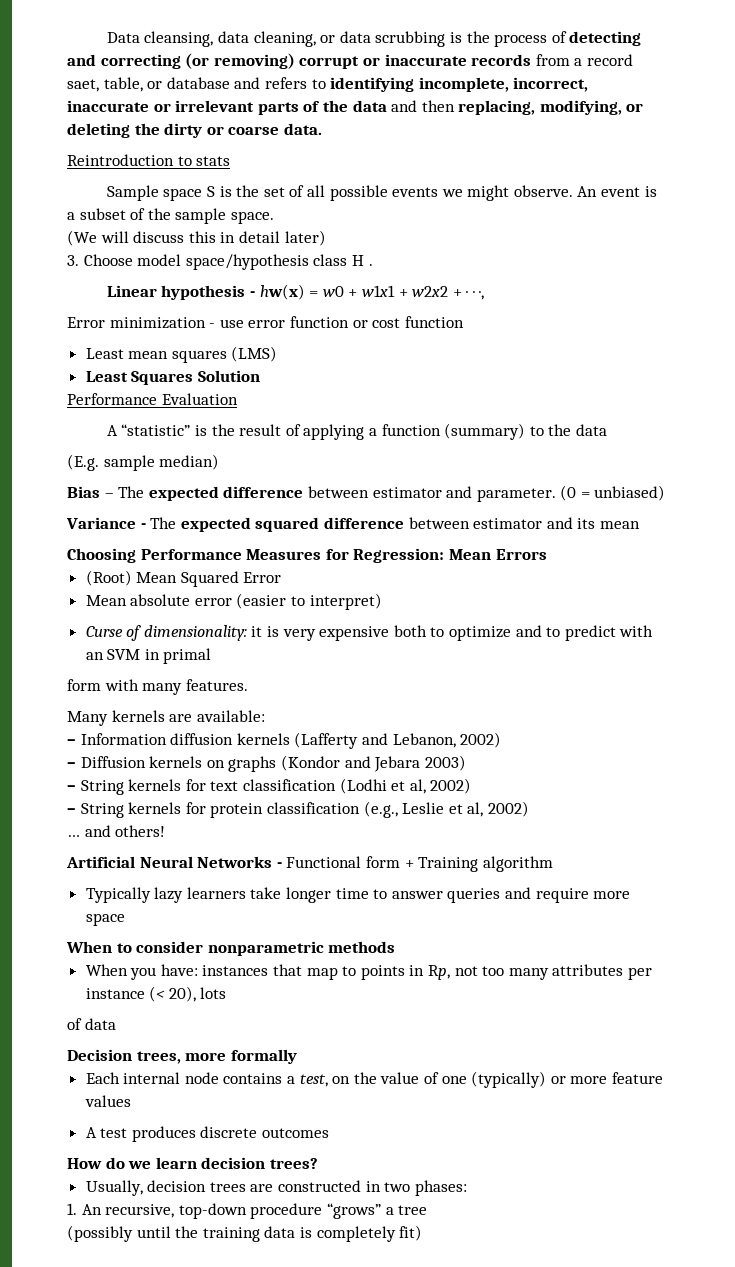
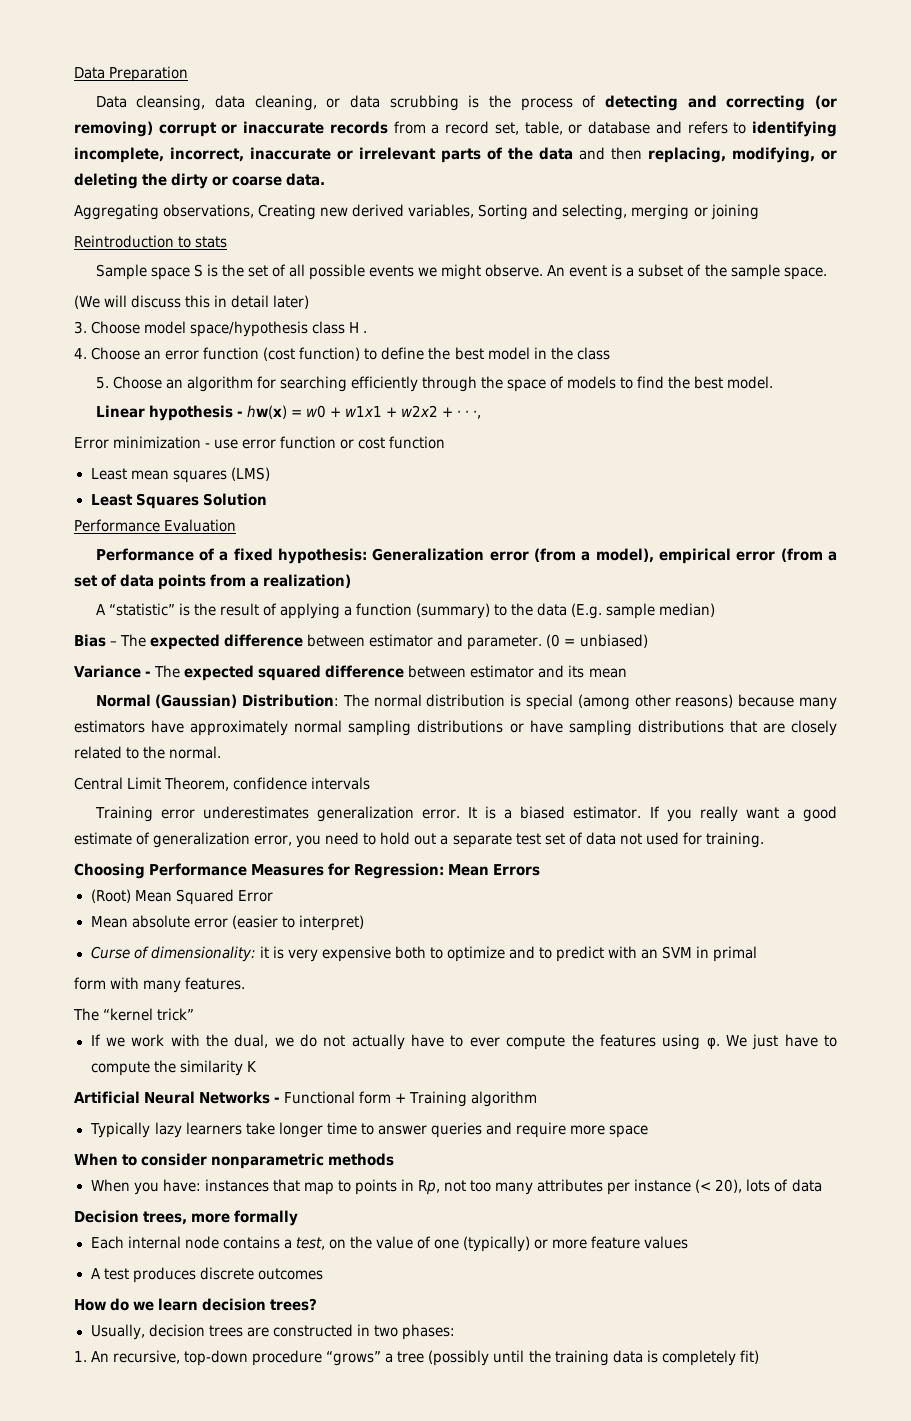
[106,32,140,43] Data -> [74,66,189,82] [95,96,127,108] Data Preparation // Data
[67,79,99,92] saet, -> [494,122,519,135] set,
(322, 129) none -> [74,204,759,220] // Aggregating observations, Creating new derived variables, Sorting and selecting, merging or joining
(373, 265) none -> [74,347,610,361] [95,376,774,392] // 4. Choose an error function (cost function) to define the best model in the class // 5. Choose an algorithm for searching efficiently through the space of models to find the best model.
(238, 399) none -> [95,548,838,564] [74,574,352,590] // Performance of a fixed hypothesis: Generalization error (from a model), empirical error (from a set of data points from a realization)
(607, 430) // -> (568, 609) none
(640, 525) none -> [95,694,838,710] [74,720,837,736] [74,746,222,759] [74,777,371,791] [94,806,837,822] [74,832,764,848] // Normal (Gaussian) Distribution: The normal distribution is special (among other reasons) because many estimators have approximately normal sampling distributions or have sampling distributions that are closely related to the normal. // Central Limit Theorem, confidence intervals // Training error underestimates generalization error. It is a biased estimator. If you really want a good estimate of generalization error, you need to hold out a separate test set of data not used for training.
[67,710,265,726] [67,732,502,749] [67,755,466,772] [67,778,472,795] [67,801,529,818] [67,825,166,837] Many kernels are available: // – Information diffusion kernels (Lafferty and Lebanon, 2002) // – Diffusion kernels on graphs (Kondor and Jebara 2003) // – String kernels for text classification (Lodhi et al, 2002) // – String kernels for protein classification (e.g., Leslie et al, 2002) // … and others! -> [73,1008,195,1021] [90,1034,838,1050] [90,1060,257,1076] The “kernel trick” // If we work with the dual, we do not actually have to ever compute the features using φ. We just have to compute the similarity K
(227, 993) // -> (771, 1185) none
(428, 1210) // -> (425, 1357) none

